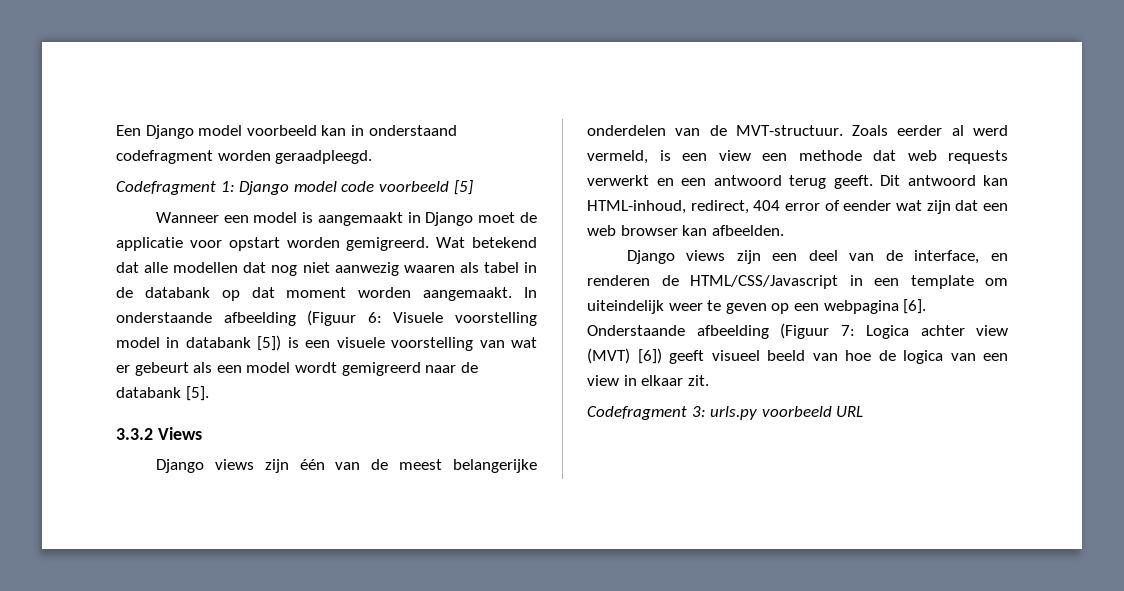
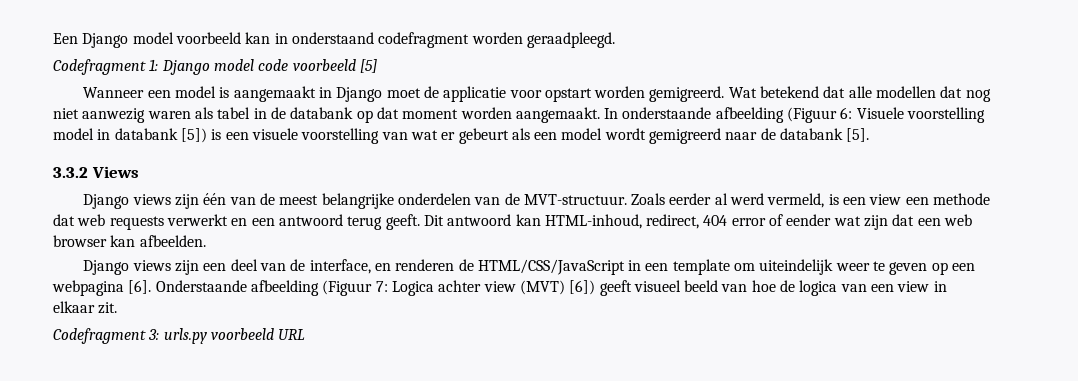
[403,265,455,273] waaren -> [147,111,191,119] waren
[453,459,537,473] belangerijke -> [321,193,394,209] belangrijke
[690,275,838,289] HTML/CSS/Javascript -> [477,259,625,275] HTML/CSS/JavaScript

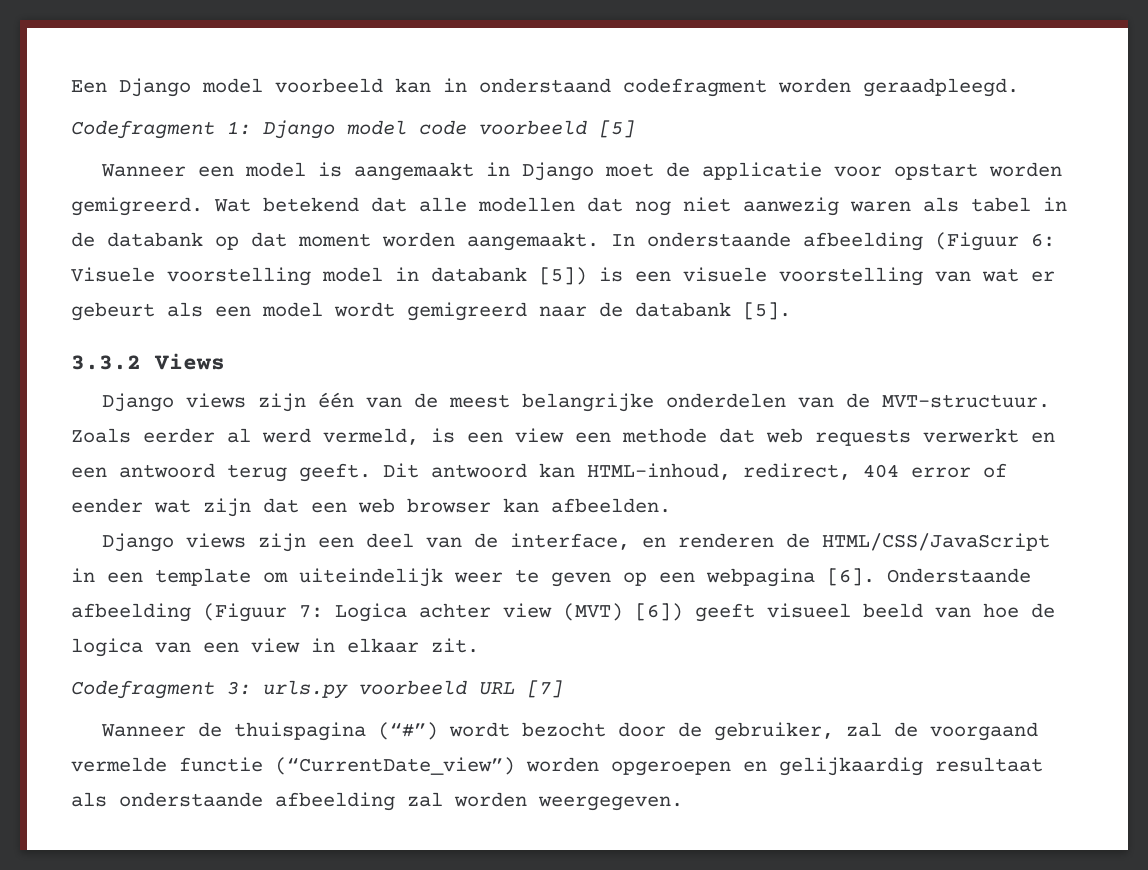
(306, 334) none -> [527,680,563,698] [101,722,1039,741] [71,757,1043,776] [71,792,683,811] [7] // Wanneer de thuispagina (“#”) wordt bezocht door de gebruiker, zal de voorgaand vermelde functie (“CurrentDate_view”) worden opgeroepen en gelijkaardig resultaat als onderstaande afbeelding zal worden weergegeven.

